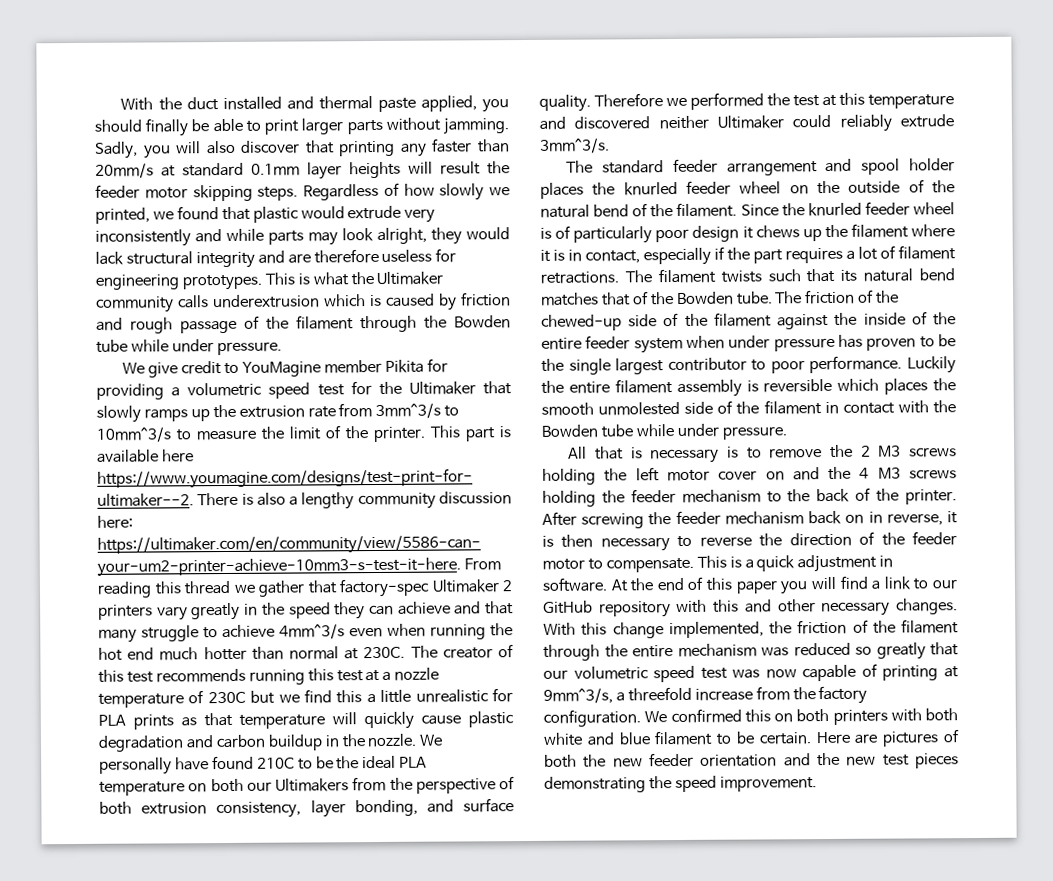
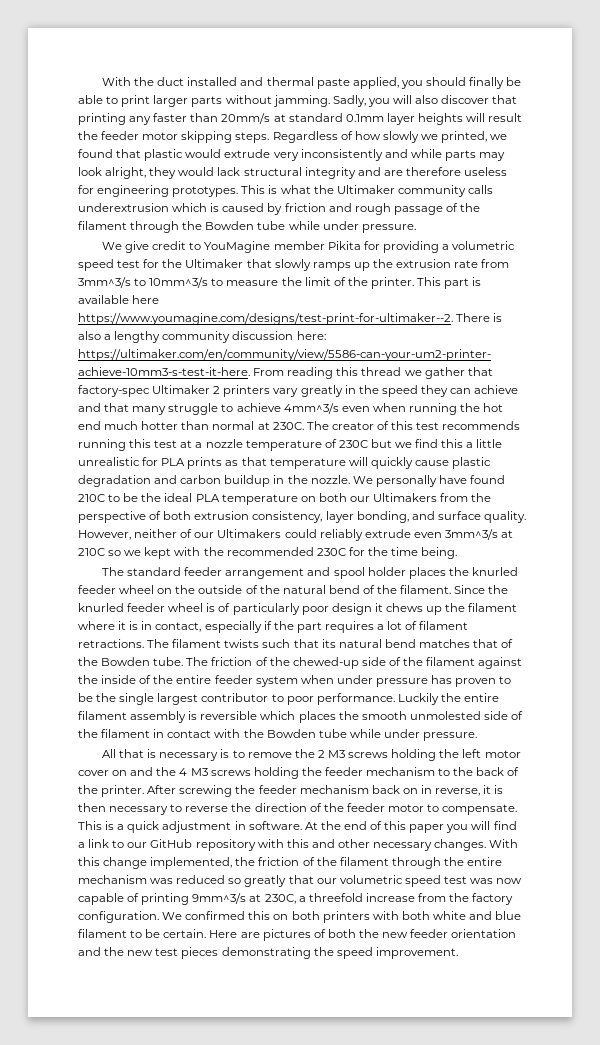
[594,92,954,110] [539,114,954,132] [540,138,610,154] Therefore we performed the test at this temperature and discovered neither Ultimaker could reliably extrude 3mm^3/s. -> [78,529,514,541] [78,547,458,559] However, neither of our Ultimakers could reliably extrude even 3mm^3/s at 210C so we kept with the recommended 230C for the time being.
[944,666,959,678] [543,688,613,704] at 9mm^3/s, -> [192,893,296,904] 9mm^3/s at 230C,

